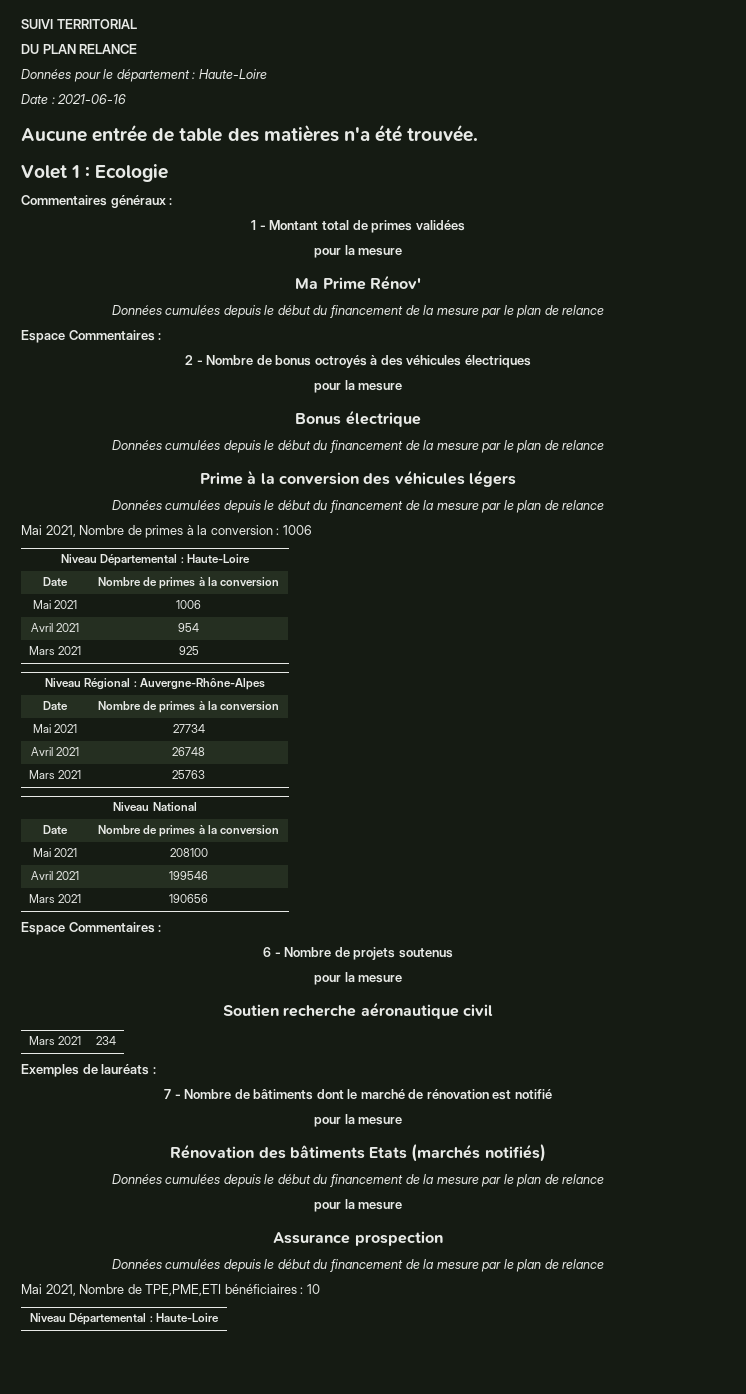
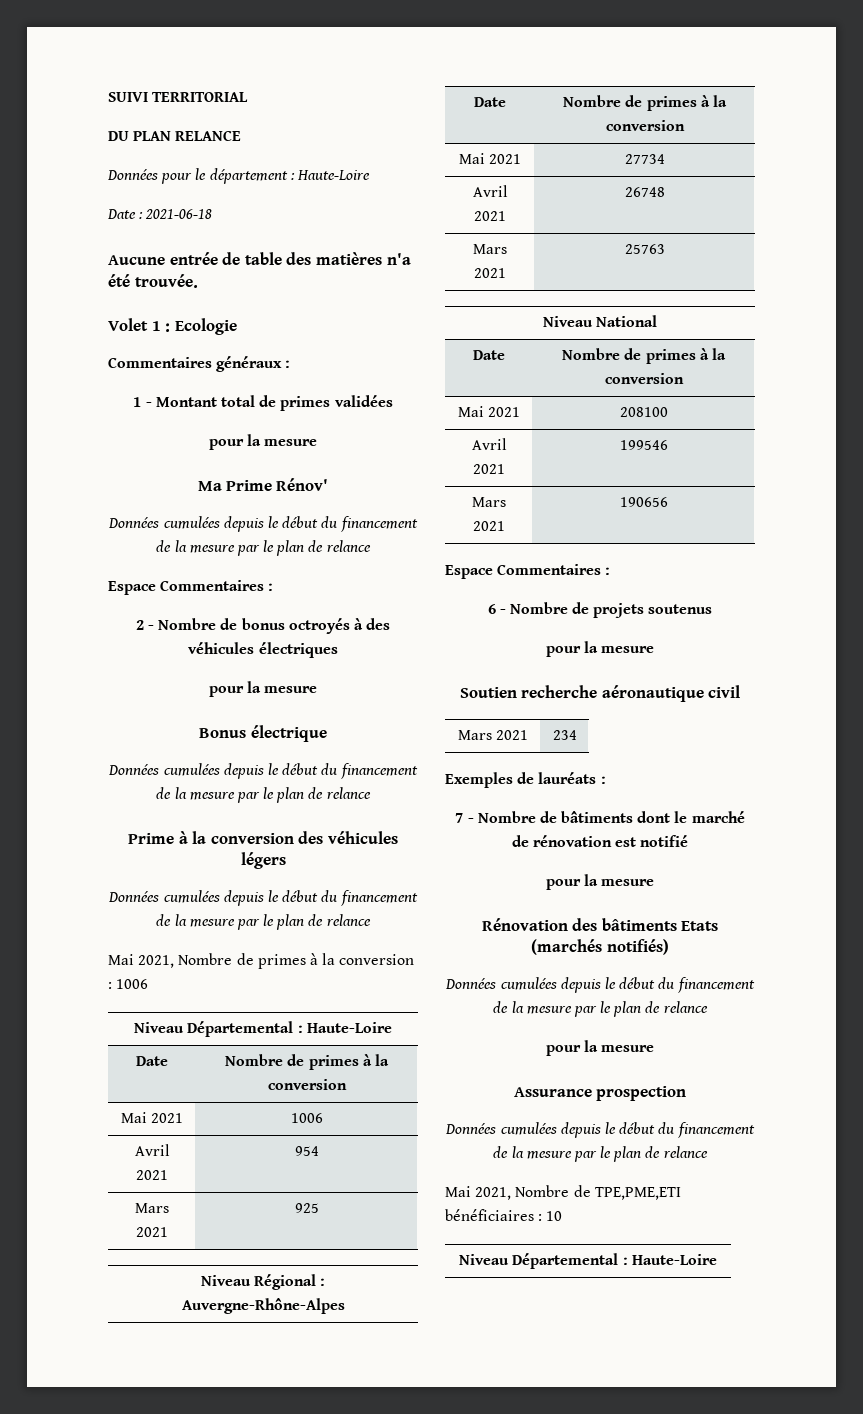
[57,94,127,104] 2021-06-16 -> [145,209,213,219] 2021-06-18

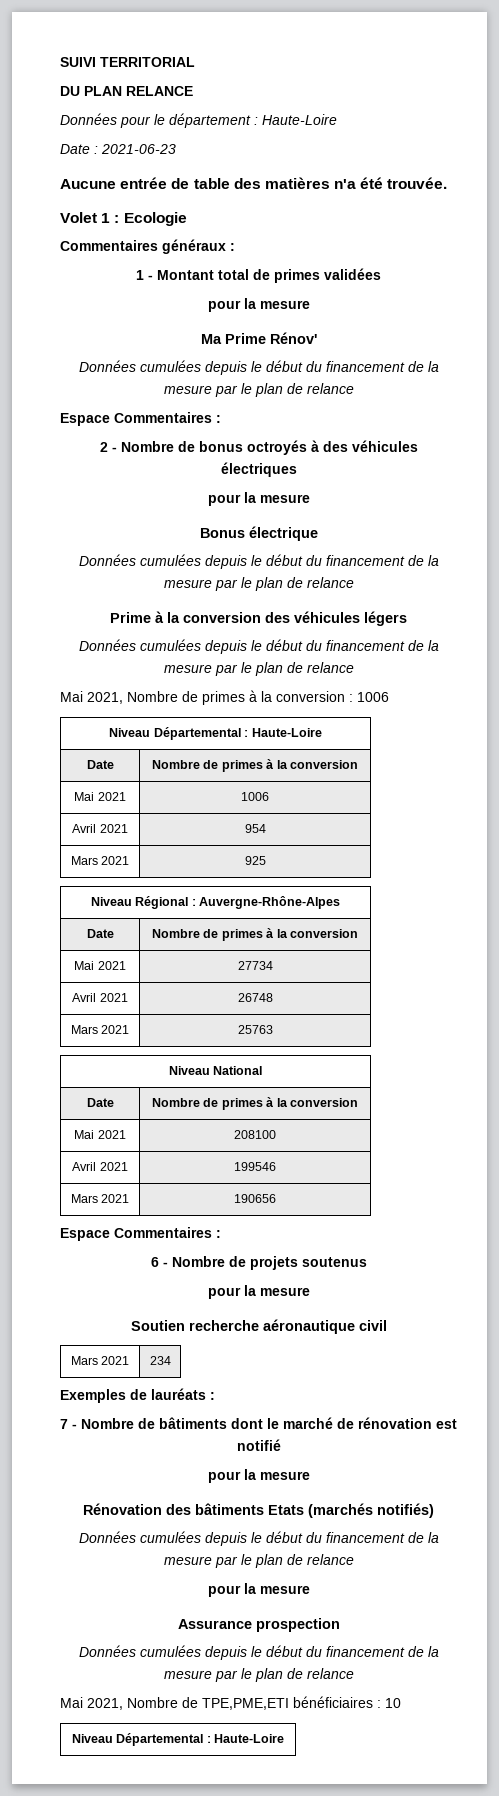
[145,209,213,219] 2021-06-18 -> [101,144,176,154] 2021-06-23

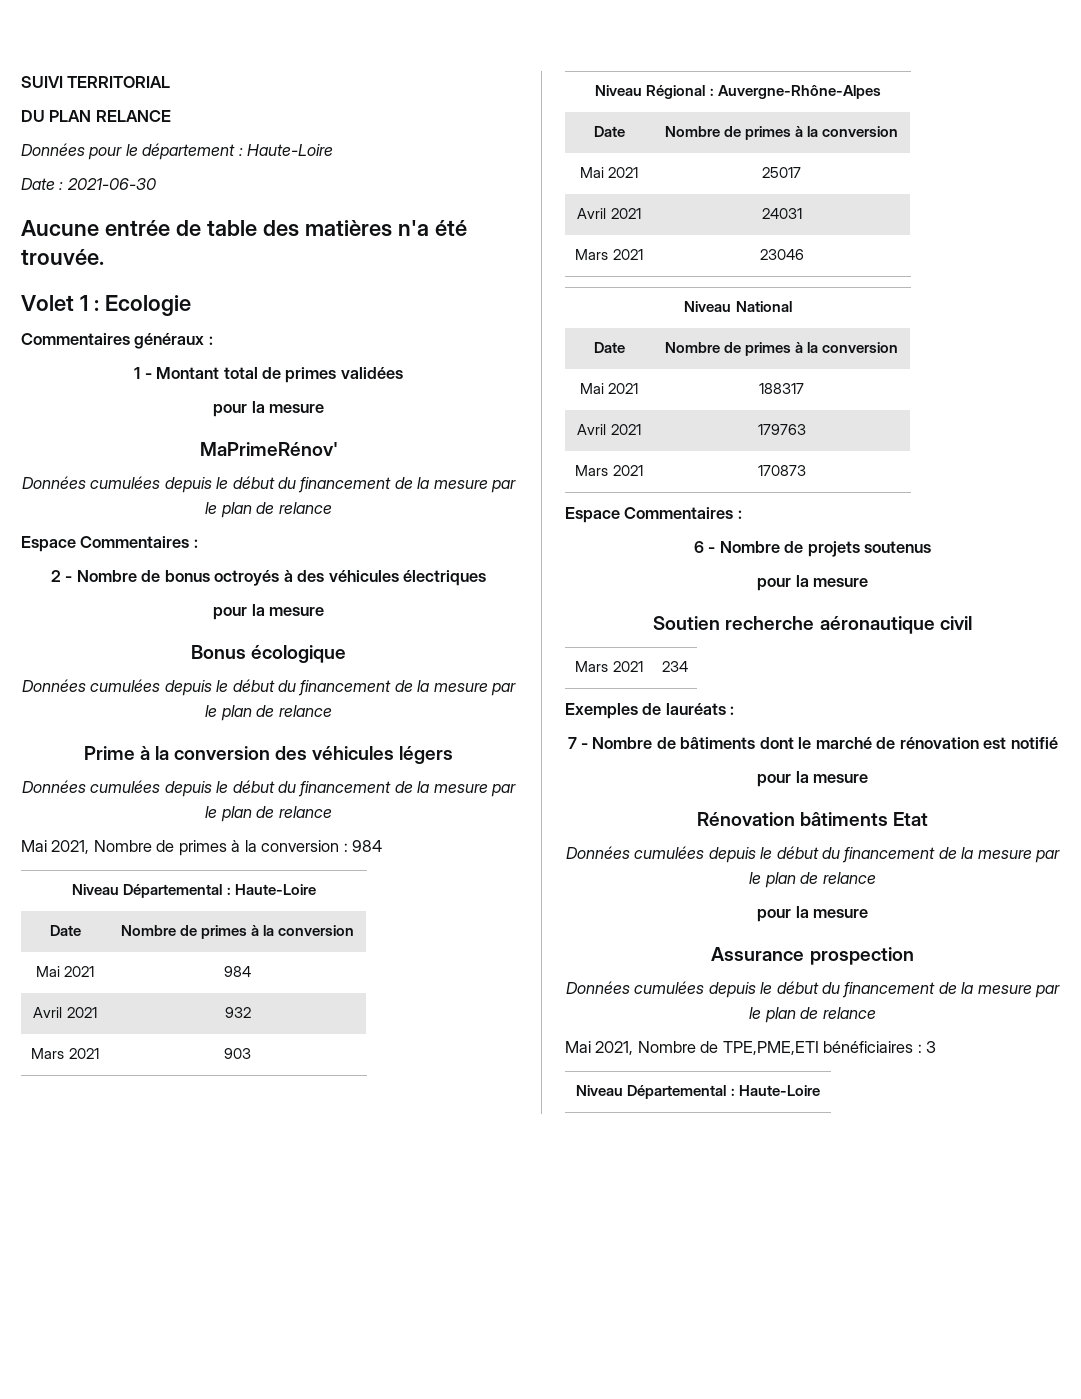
[101,144,176,154] 2021-06-23 -> [66,178,157,190] 2021-06-30
[200,332,317,344] Ma Prime Rénov' -> [199,442,338,456] MaPrimeRénov'
[248,526,318,541] électrique -> [251,645,347,663] écologique
[357,692,389,702] 1006 -> [352,840,383,852] 984
[241,792,269,801] [72,824,128,833] [244,824,266,833] [70,856,130,865] [244,856,266,865] 1006 // Avril 2021 | 954 // Mars 2021 | 925 -> [224,966,251,977] [33,1007,97,1018] [224,1007,251,1018] [31,1048,99,1059] [224,1048,251,1059] 984 // Avril 2021 | 932 // Mars 2021 | 903
[237,961,273,970] [72,993,128,1002] [237,993,273,1002] [70,1025,130,1034] [237,1025,273,1034] 27734 // Avril 2021 | 26748 // Mars 2021 | 25763 -> [762,167,801,178] [577,208,641,219] [761,208,802,219] [575,249,643,260] [759,249,804,260] 25017 // Avril 2021 | 24031 // Mars 2021 | 23046
[234,1130,276,1139] [72,1162,128,1171] [234,1162,276,1171] [70,1194,130,1203] [234,1194,276,1203] 208100 // Avril 2021 | 199546 // Mars 2021 | 190656 -> [759,383,804,394] [577,424,641,435] [757,424,806,435] [575,465,643,476] [757,465,806,476] 188317 // Avril 2021 | 179763 // Mars 2021 | 170873
[166,1503,434,1518] des bâtiments Etats (marchés notifiés) -> [800,812,929,826] bâtiments Etat
[385,1698,401,1708] 10 -> [926,1041,937,1053] 3

